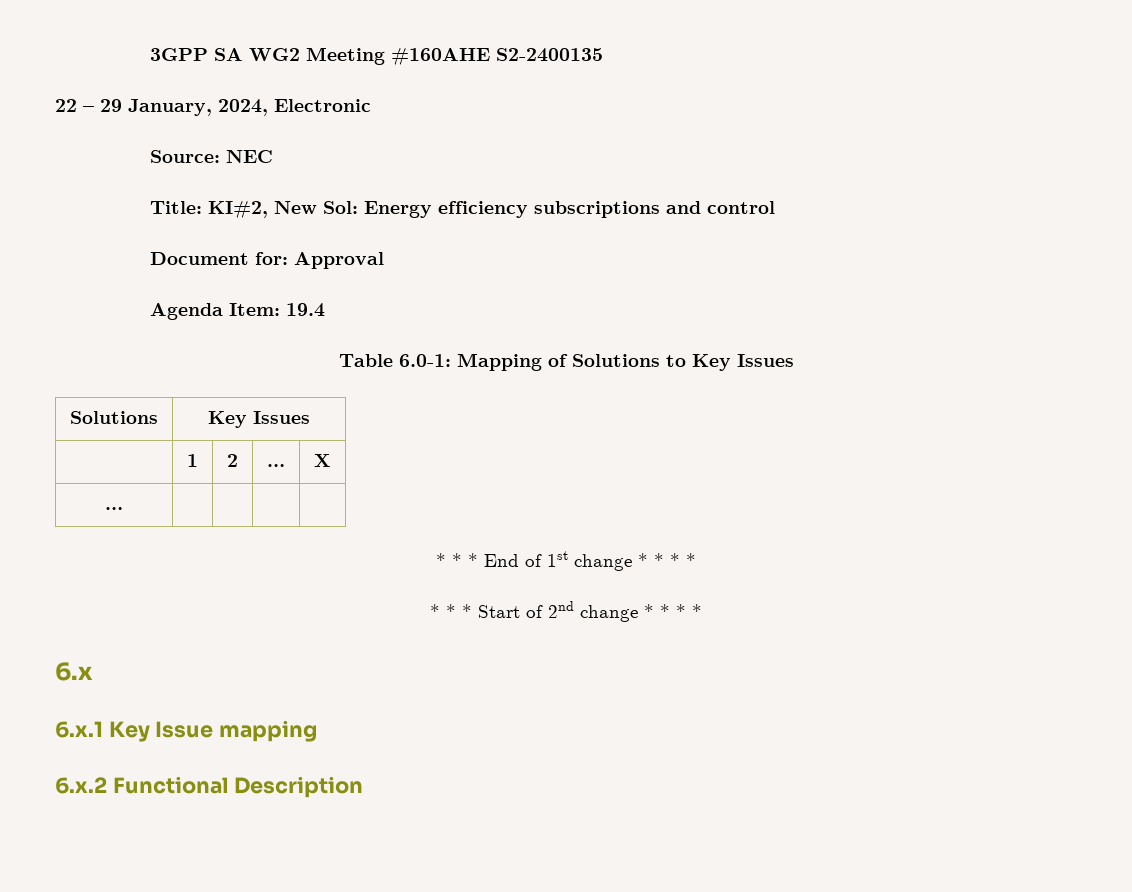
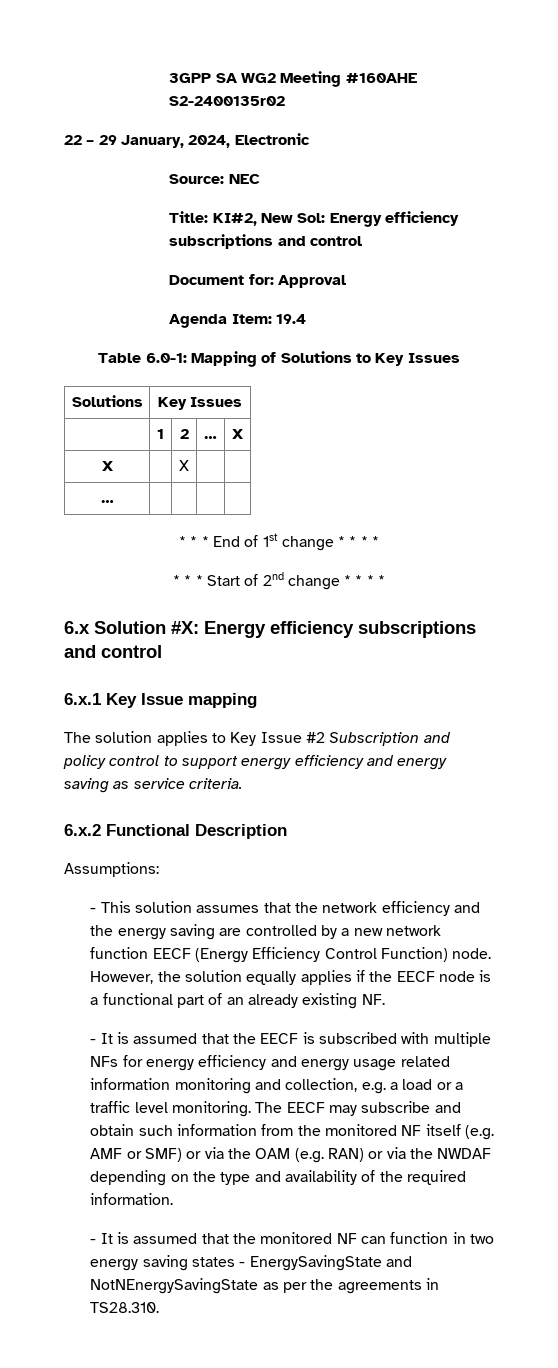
[495,48,603,62] S2-2400135 -> [169,96,286,106] S2-2400135r02
(331, 460) none -> [101,461,114,471] [179,460,189,471] // X | | X | |
[55,720,318,742] [55,776,364,798] // 6.x.1 Key Issue mapping // 6.x.2 Functional Description -> [94,621,476,638] [64,645,162,658] [64,693,257,708] [64,731,451,746] [63,755,448,770] [64,778,242,793] [64,824,287,839] [64,862,159,877] [90,901,480,916] [90,924,441,940] [90,947,492,963] [90,970,492,985] [90,993,385,1009] [90,1032,491,1047] [90,1055,450,1071] [90,1078,463,1094] [90,1101,461,1117] [90,1124,494,1140] [90,1147,492,1163] [90,1170,466,1186] [90,1193,174,1205] [90,1232,494,1244] [90,1255,412,1271] [90,1278,439,1294] [90,1302,160,1313] Solution #X: Energy efficiency subscriptions and control // 6.x.1 Key Issue mapping // The solution applies to Key Issue #2 Subscription and policy control to support energy efficiency and energy saving as service criteria. // 6.x.2 Functional Description // Assumptions: // - This solution assumes that the network efficiency and the energy saving are controlled by a new network function EECF (Energy Efficiency Control Function) node. However, the solution equally applies if the EECF node is a functional part of an already existing NF. // - It is assumed that the EECF is subscribed with multiple NFs for energy efficiency and energy usage related information monitoring and collection, e.g. a load or a traffic level monitoring. The EECF may subscribe and obtain such information from the monitored NF itself (e.g. AMF or SMF) or via the OAM (e.g. RAN) or via the NWDAF depending on the type and availability of the required information. // - It is assumed that the monitored NF can function in two energy saving states - EnergySavingState and NotNEnergySavingState as per the agreements in TS28.310.

